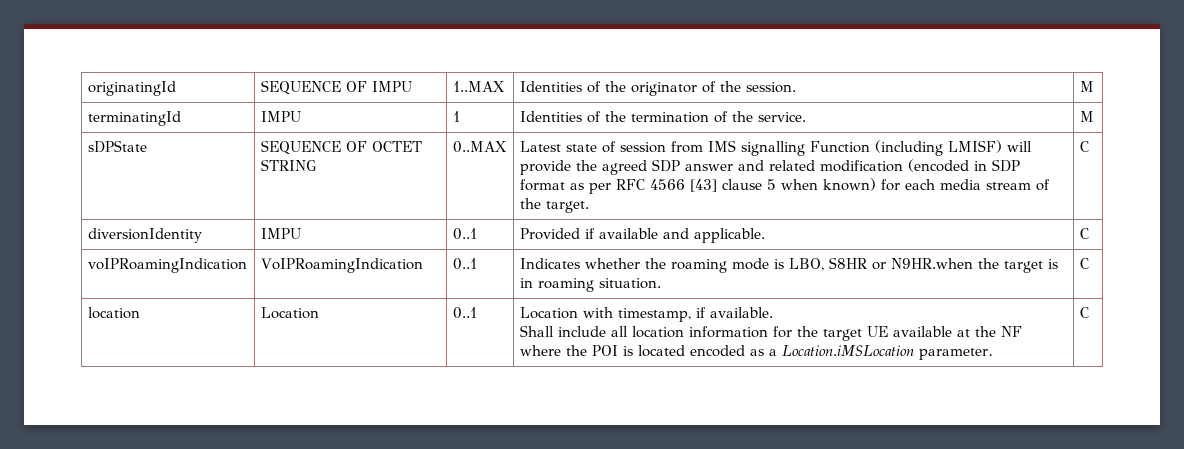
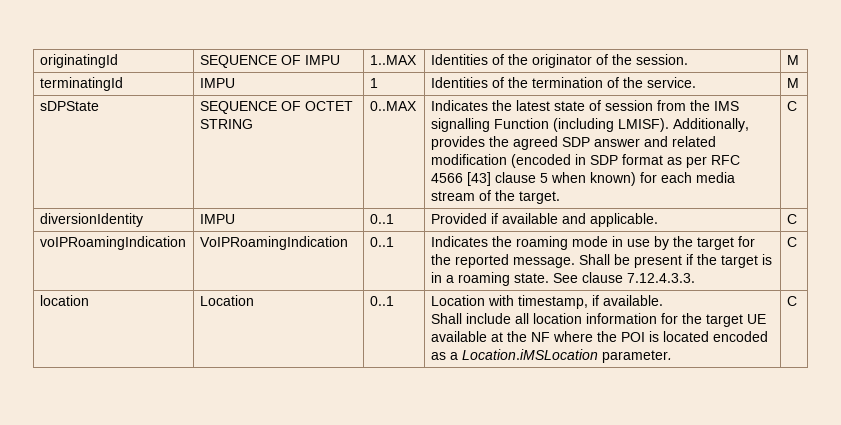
[519,141,561,152] Latest -> [430,100,550,111] Indicates the latest
(703, 147) none -> [689,100,710,111] the
[947,140,1032,153] [519,160,571,175] LMISF) will provide -> [617,118,749,132] [430,136,485,150] LMISF). Additionally, provides
[584,258,640,269] whether -> (488, 241) none
[773,257,1058,273] [519,278,661,292] is LBO, S8HR or N9HR.when the target is in roaming situation. -> [611,236,755,250] [430,254,772,268] [430,272,695,286] in use by the target for the reported message. Shall be present if the target is in a roaming state. See clause 7.12.4.3.3.

